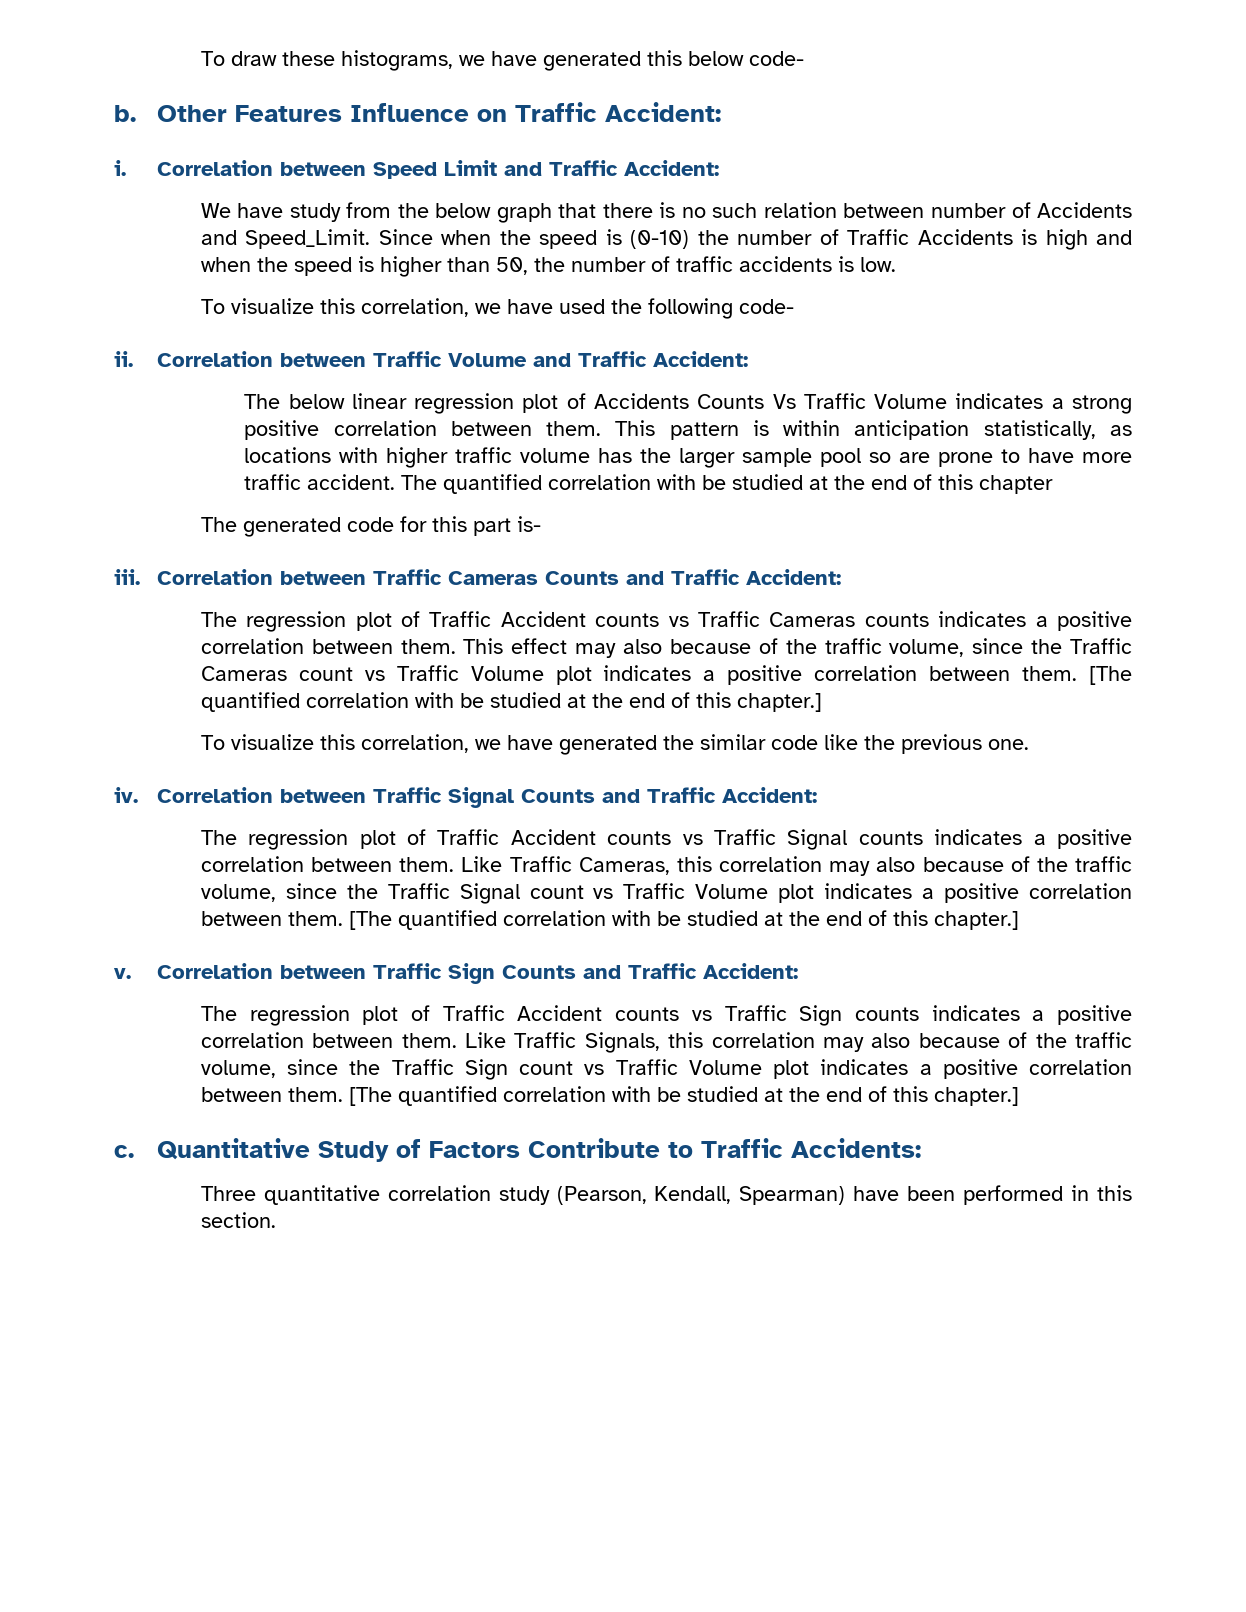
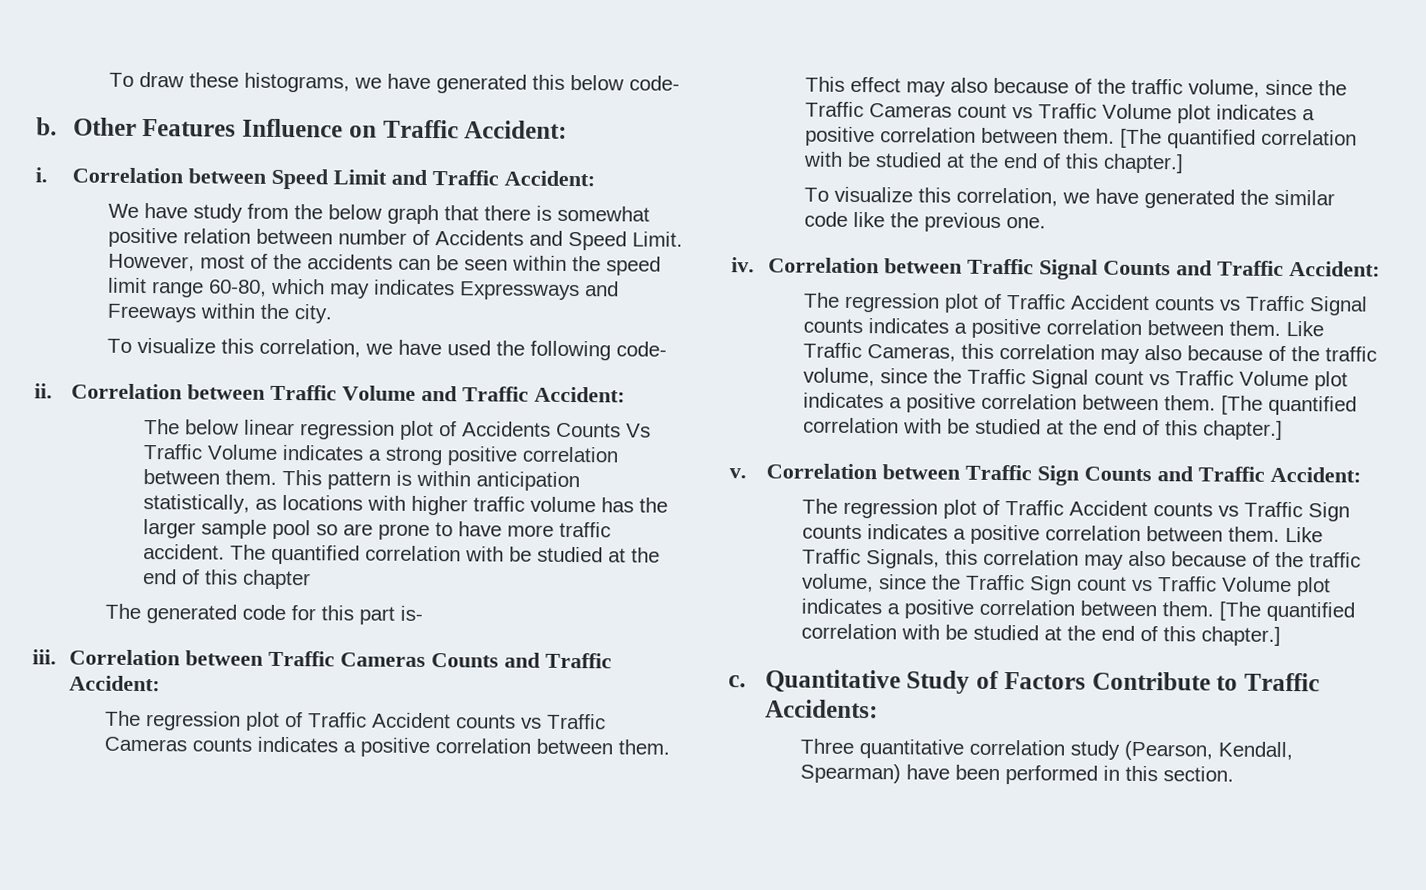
[681,203,758,218] no such -> [557,205,651,222] [108,227,179,248] somewhat positive
[245,229,1132,250] [200,256,896,277] Speed_Limit. Since when the speed is (0-10) the number of Traffic Accidents is high and when the speed is higher than 50, the number of traffic accidents is low. -> [568,230,684,251] [108,253,662,276] [108,277,620,301] [107,303,333,324] Speed Limit. However, most of the accidents can be seen within the speed limit range 60-80, which may indicates Expressways and Freeways within the city.

